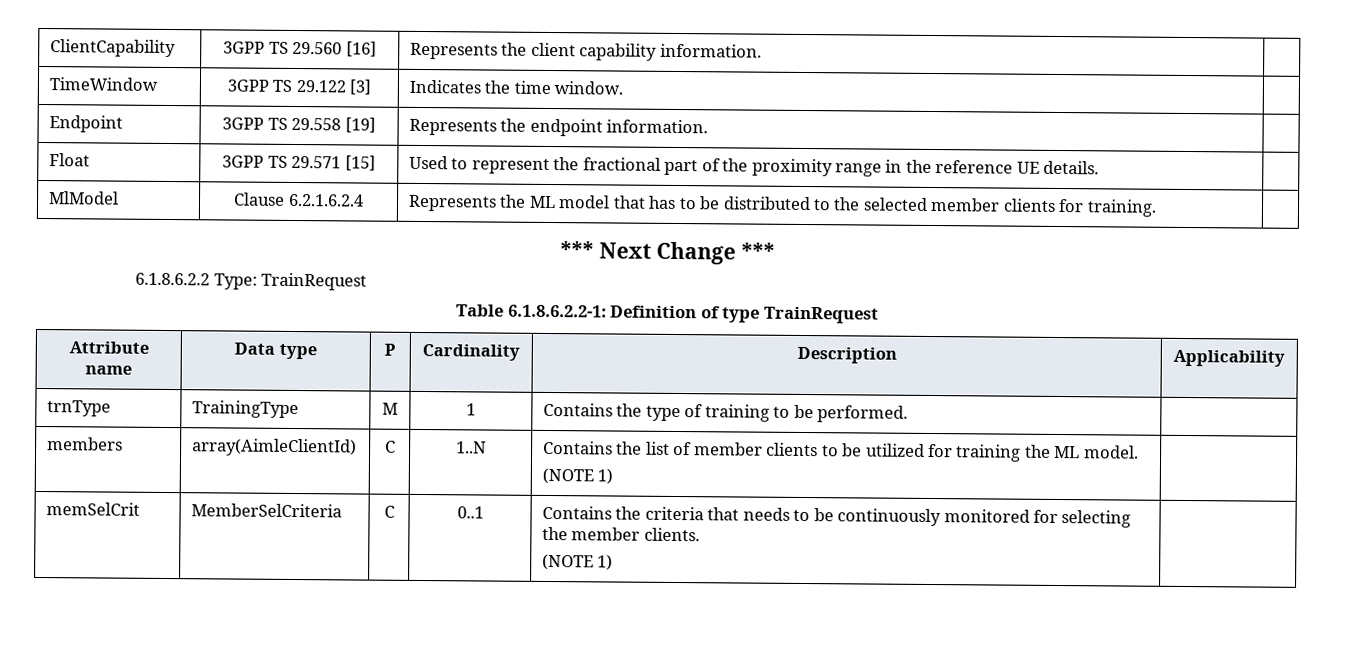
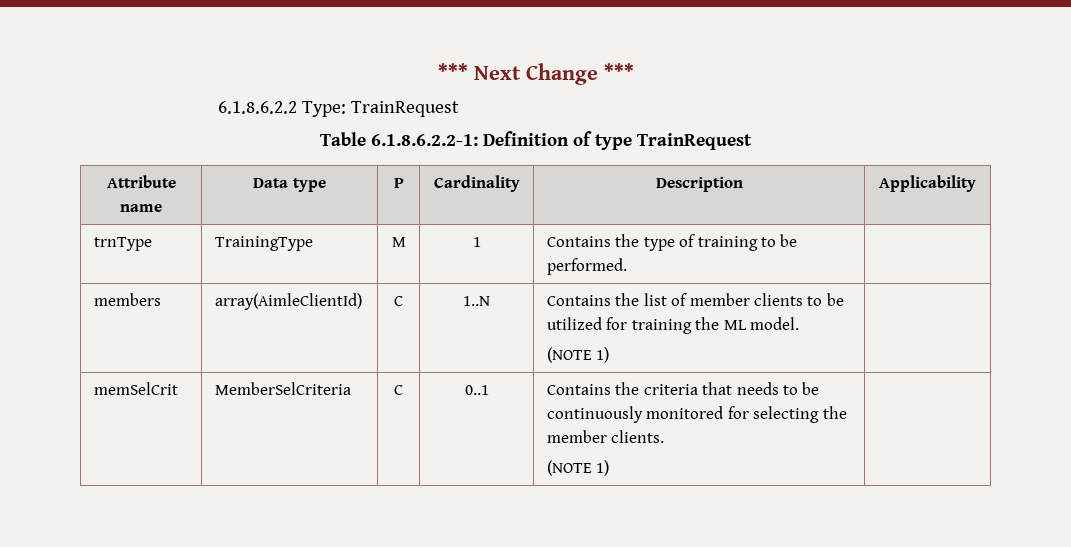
[49,39,176,58] [223,41,377,57] [409,42,762,61] [48,77,158,91] [226,79,372,95] [408,79,624,95] [48,115,123,133] [222,117,376,133] [408,118,709,137] [48,153,90,167] [222,155,376,171] [408,155,1100,177] [47,191,119,205] [233,192,364,207] [407,194,1157,217] ClientCapability | 3GPP TS 29.560 [16] | Represents the client capability information. | // TimeWindow | 3GPP TS 29.122 [3] | Indicates the time window. | // Endpoint | 3GPP TS 29.558 [19] | Represents the endpoint information. | // Float | 3GPP TS 29.571 [15] | Used to represent the fractional part of the proximity range in the reference UE details. | // MlModel | Clause 6.2.1.6.2.4 | Represents the ML model that has to be distributed to the selected member clients for training. | // -> (437, 71) none

